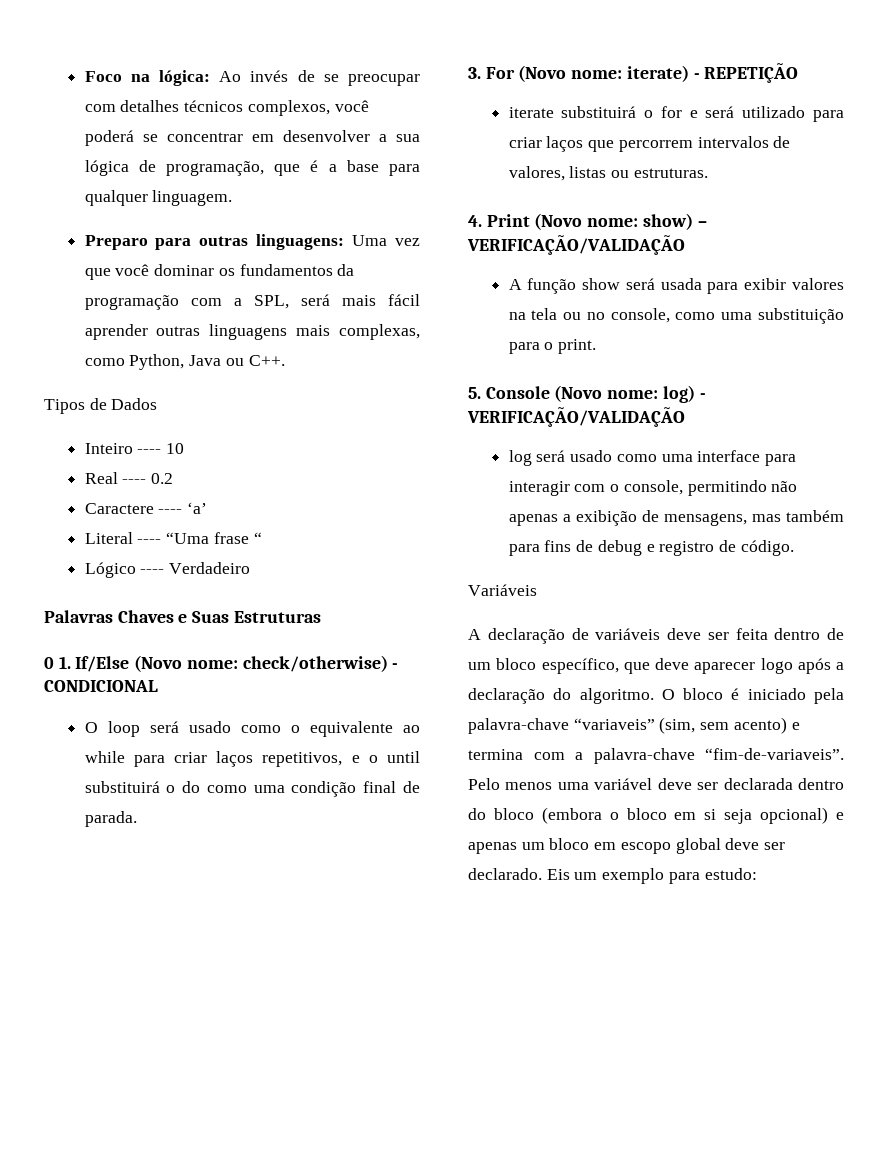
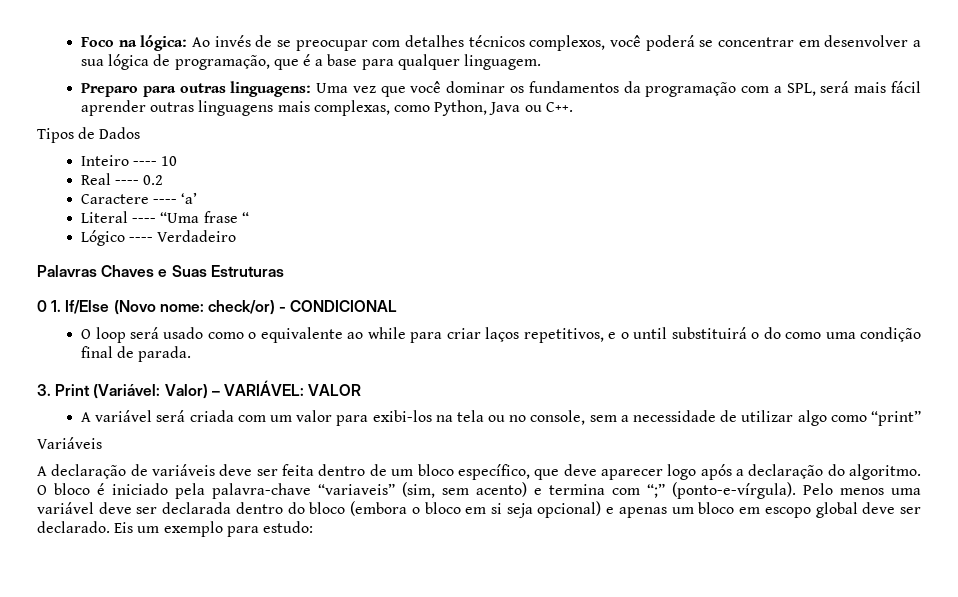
[242,655,388,672] check/otherwise) -> [207,300,275,315] check/or)
[485,63,799,83] [508,106,844,122] [508,136,791,152] [508,166,708,181] [468,213,707,230] [467,235,685,255] [508,278,844,294] For (Novo nome: iterate) - REPETIÇÃO // iterate substituirá o for e será utilizado para criar laços que percorrem intervalos de valores, listas ou estruturas. // 4. Print (Novo nome: show) – VERIFICAÇÃO/VALIDAÇÃO // A função show será usada para exibir valores -> [55,380,362,399] [81,410,432,426] Print (Variável: Valor) – VARIÁVEL: VALOR // A variável será criada com um valor para exibi-los
[675,308,844,324] [508,339,597,354] [468,385,706,403] [467,407,685,427] [508,450,796,466] [508,480,798,496] [508,510,844,526] [508,540,794,556] como uma substituição para o print. // 5. Console (Novo nome: log) - VERIFICAÇÃO/VALIDAÇÃO // log será usado como uma interface para interagir com o console, permitindo não apenas a exibição de mensagens, mas também para fins de debug e registro de código. -> [589,410,921,426] sem a necessidade de utilizar algo como “print”
[575,748,844,764] a palavra-chave “fim-de-variaveis”. -> [647,482,796,499] “;” (ponto-e-vírgula).

